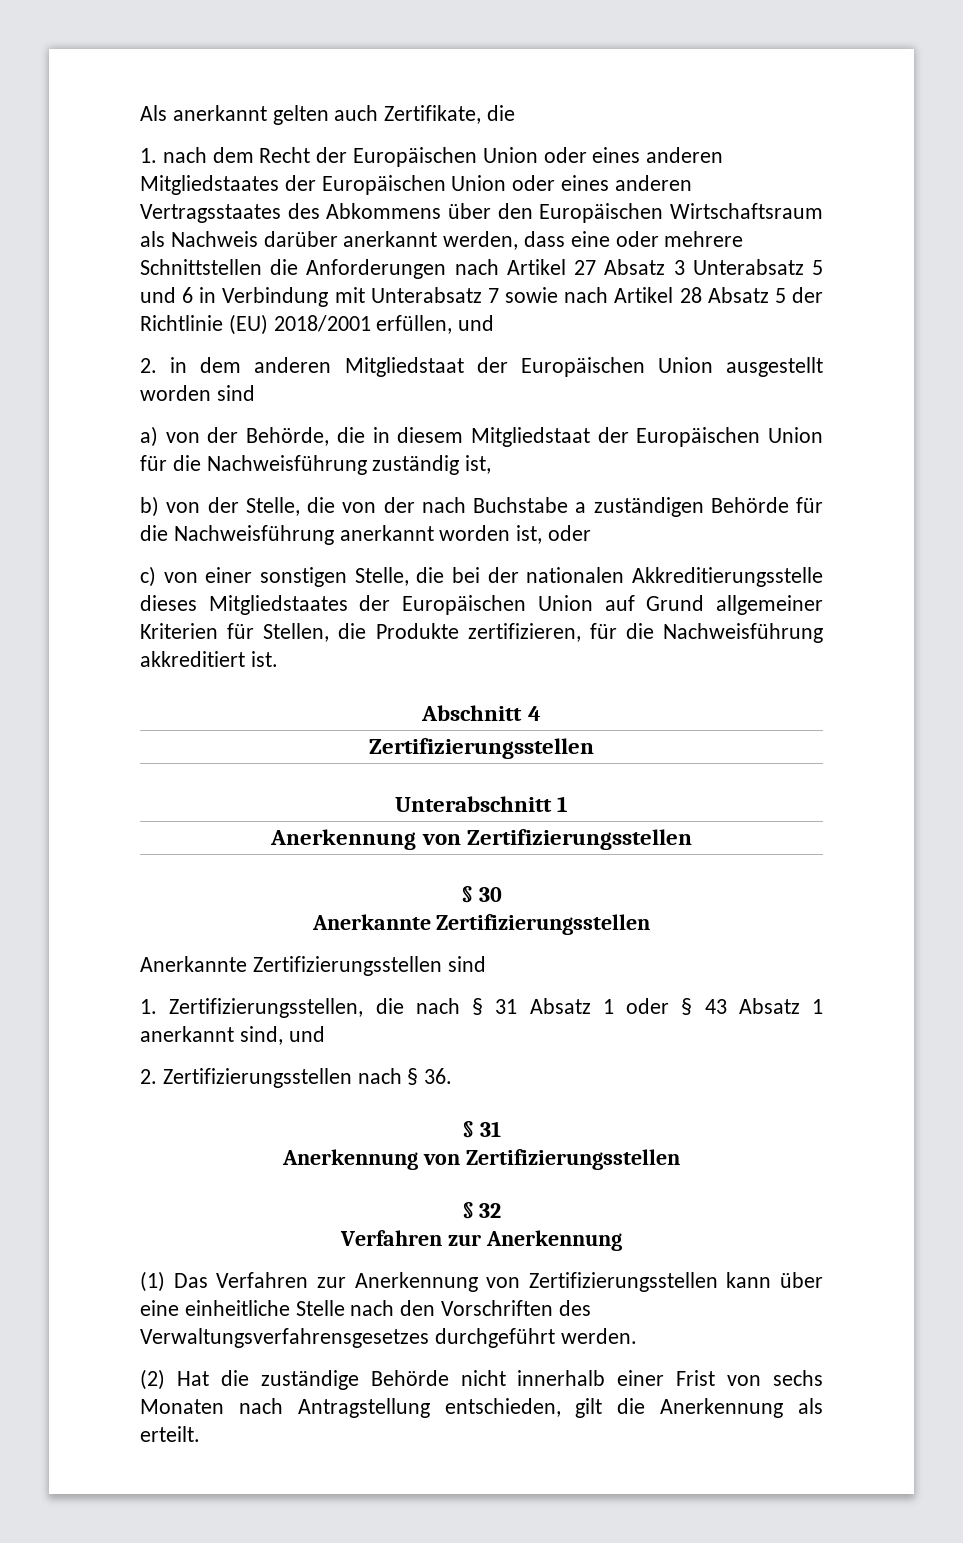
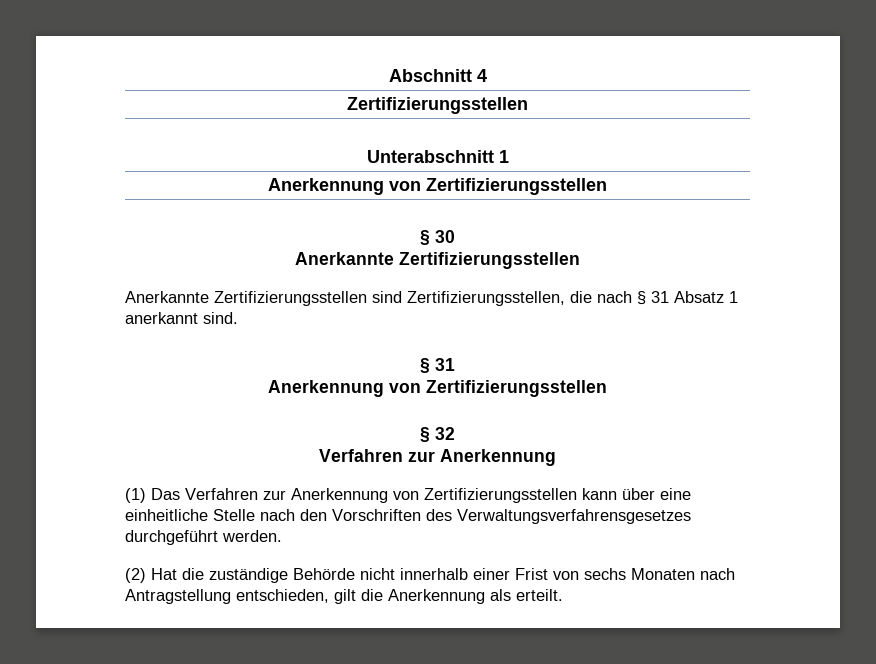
[140,105,516,125] [140,147,724,167] [140,175,692,195] [140,203,823,223] [140,231,744,250] [140,259,823,279] [140,287,823,307] [140,314,495,335] [140,357,823,377] [140,385,255,401] [140,426,823,447] [140,455,492,475] [140,496,823,517] [140,525,592,545] [140,566,823,587] [140,595,823,615] [140,623,823,643] [140,651,278,667] Als anerkannt gelten auch Zertifikate, die // 1. nach dem Recht der Europäischen Union oder eines anderen Mitgliedstaates der Europäischen Union oder eines anderen Vertragsstaates des Abkommens über den Europäischen Wirtschaftsraum als Nachweis darüber anerkannt werden, dass eine oder mehrere Schnittstellen die Anforderungen nach Artikel 27 Absatz 3 Unterabsatz 5 und 6 in Verbindung mit Unterabsatz 7 sowie nach Artikel 28 Absatz 5 der Richtlinie (EU) 2018/2001 erfüllen, und // 2. in dem anderen Mitgliedstaat der Europäischen Union ausgestellt worden sind // a) von der Behörde, die in diesem Mitgliedstaat der Europäischen Union für die Nachweisführung zuständig ist, // b) von der Stelle, die von der nach Buchstabe a zuständigen Behörde für die Nachweisführung anerkannt worden ist, oder // c) von einer sonstigen Stelle, die bei der nationalen Akkreditierungsstelle dieses Mitgliedstaates der Europäischen Union auf Grund allgemeiner Kriterien für Stellen, die Produkte zertifizieren, für die Nachweisführung akkreditiert ist. // -> (388, 75) none
[140,999,157,1014] // 1. -> (402, 297) none
[626,998,823,1015] [140,1026,325,1045] [140,1068,453,1088] oder § 43 Absatz 1 anerkannt sind, und // 2. Zertifizierungsstellen nach § 36. -> [125,312,238,324] anerkannt sind.

